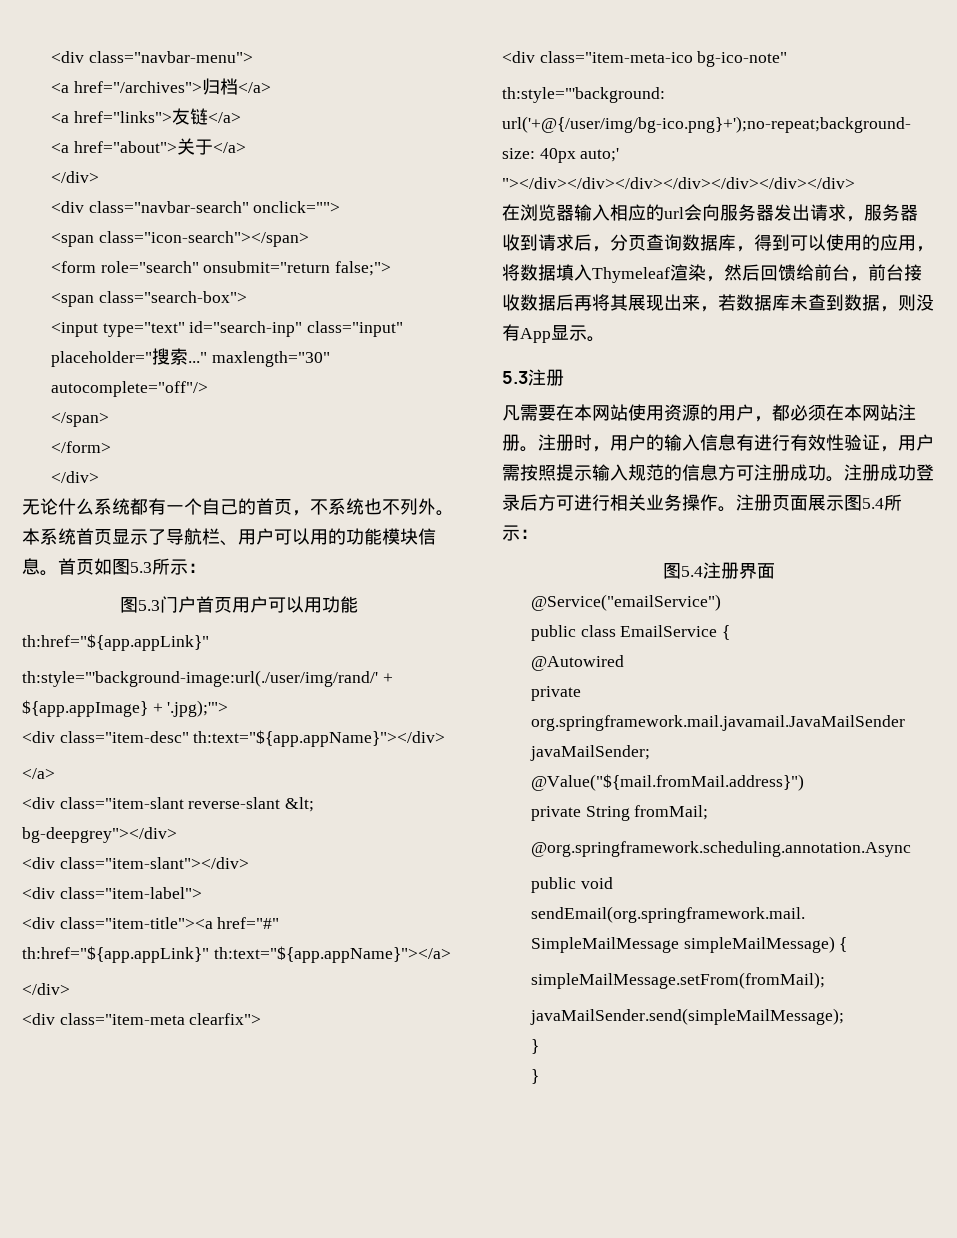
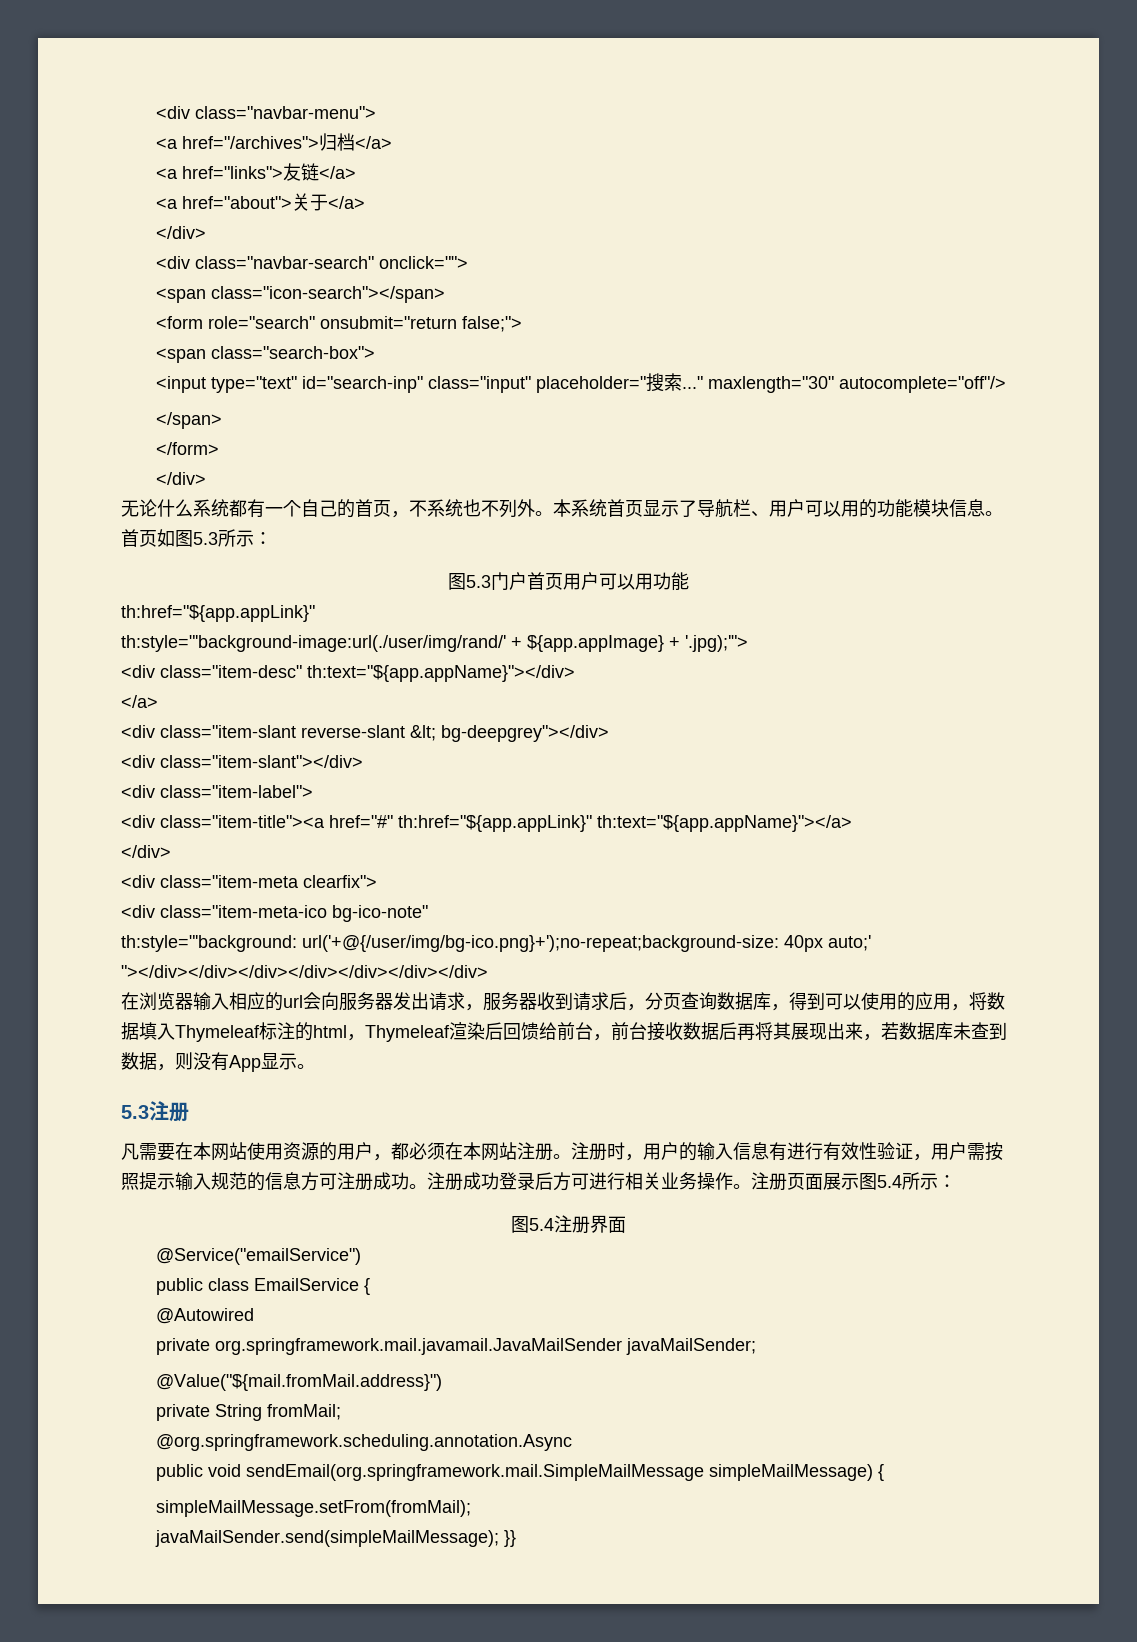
[670,264,742,282] 渲染，然 -> [259,1022,485,1042] 标注的html，Thymeleaf渲染
[531,1039,540,1054] [531,1069,540,1084] // } // } -> [504,1530,517,1547] }}

